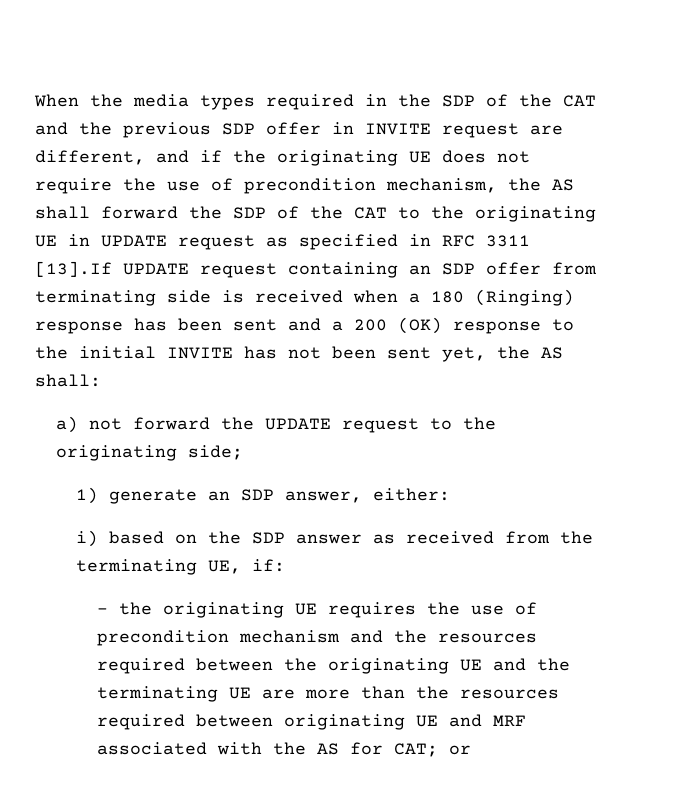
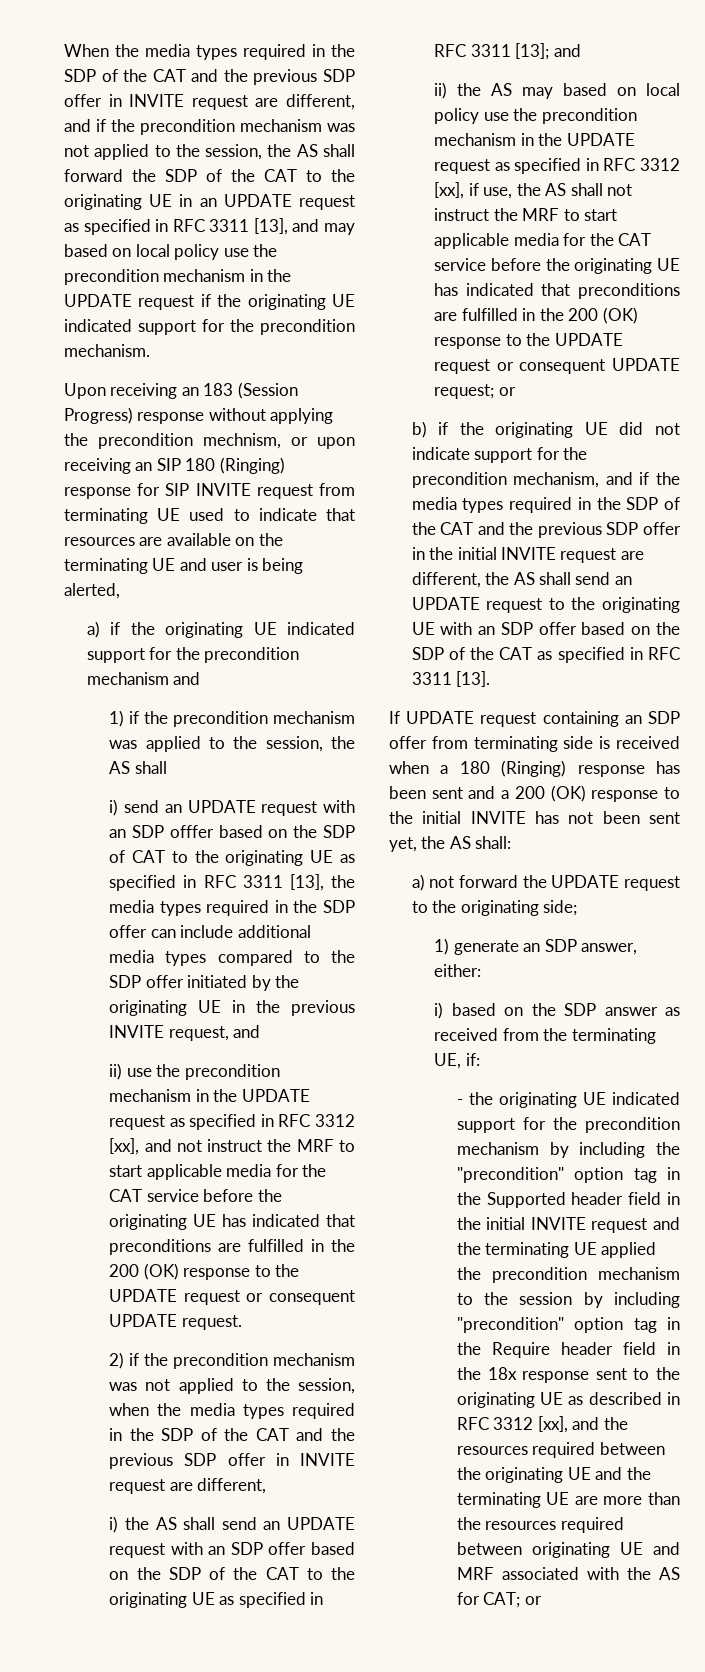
[277,150,530,166] [35,178,497,194] originating UE does not require the use of precondition mechanism, -> [140,119,355,135] [64,144,263,160] precondition mechanism was not applied to the session,
(90, 240) none -> [199,198,217,207] an
[35,261,112,277] [13].If -> [253,218,356,235] [64,244,278,260] [64,269,292,285] [64,294,355,310] [64,319,355,335] [64,344,150,357] [64,382,298,399] [64,407,334,424] [64,433,355,449] [64,457,285,474] [64,483,356,499] [64,508,356,524] [64,533,283,546] [64,558,304,574] [64,583,120,599] [86,621,355,638] [86,647,299,663] [86,672,201,685] [109,710,355,727] [109,736,355,752] [109,761,167,774] [109,799,355,816] [109,825,355,838] [109,850,355,866] [109,874,355,891] [109,900,355,916] [109,925,311,938] [109,950,355,966] [109,975,300,991] [109,1000,355,1016] [109,1025,261,1041] [109,1063,280,1080] [109,1089,310,1102] [109,1114,355,1130] [109,1138,355,1155] [109,1164,327,1180] [109,1189,282,1202] [109,1214,355,1230] [109,1239,356,1255] [109,1263,300,1280] [109,1289,355,1305] [109,1314,242,1330] [109,1352,355,1369] [109,1378,355,1394] [109,1403,355,1419] [109,1428,355,1441] [109,1453,355,1469] [109,1478,267,1494] [109,1516,355,1533] [109,1542,355,1558] [109,1567,355,1580] [109,1592,324,1608] [434,43,581,60] [434,82,680,99] [434,108,637,124] [434,133,635,146] [434,158,680,174] [434,182,632,199] [434,208,618,221] [434,233,652,249] [434,258,680,274] [434,283,680,299] [434,307,638,324] [434,333,623,349] [434,358,680,374] [434,384,516,399] [411,421,680,438] [411,447,587,463] [411,472,680,488] [411,497,680,513] [411,522,681,538] [411,547,644,563] [411,572,632,588] [411,597,680,613] [411,622,680,635] [411,647,680,663] [411,671,491,687] [389,711,400,724] [13], and may based on local policy use the precondition mechanism in the UPDATE request if the originating UE indicated support for the precondition mechanism. // Upon receiving an 183 (Session Progress) response without applying the precondition mechnism, or upon receiving an SIP 180 (Ringing) response for SIP INVITE request from terminating UE used to indicate that resources are available on the terminating UE and user is being alerted, // a) if the originating UE indicated support for the precondition mechanism and // 1) if the precondition mechanism was applied to the session, the AS shall // i) send an UPDATE request with an SDP offfer based on the SDP of CAT to the originating UE as specified in RFC 3311 [13], the media types required in the SDP offer can include additional media types compared to the SDP offer initiated by the originating UE in the previous INVITE request, and // ii) use the precondition mechanism in the UPDATE request as specified in RFC 3312 [xx], and not instruct the MRF to start applicable media for the CAT service before the originating UE has indicated that preconditions are fulfilled in the 200 (OK) response to the UPDATE request or consequent UPDATE request. // 2) if the precondition mechanism was not applied to the session, when the media types required in the SDP of the CAT and the previous SDP offer in INVITE request are different, // i) the AS shall send an UPDATE request with an SDP offer based on the SDP of the CAT to the originating UE as specified in RFC 3311 [13]; and // ii) the AS may based on local policy use the precondition mechanism in the UPDATE request as specified in RFC 3312 [xx], if use, the AS shall not instruct the MRF to start applicable media for the CAT service before the originating UE has indicated that preconditions are fulfilled in the 200 (OK) response to the UPDATE request or consequent UPDATE request; or // b) if the originating UE did not indicate support for the precondition mechanism, and if the media types required in the SDP of the CAT and the previous SDP offer in the initial INVITE request are different, the AS shall send an UPDATE request to the originating UE with an SDP offer based on the SDP of the CAT as specified in RFC 3311 [13]. // If
[328,602,538,618] [97,630,341,646] requires the use of precondition mechanism -> [612,1092,680,1105] [456,1117,680,1133] [456,1142,680,1158] [456,1167,680,1183] [456,1192,680,1208] [456,1217,680,1233] [456,1242,657,1258] [456,1267,680,1283] [456,1292,680,1308] [456,1317,680,1333] [456,1342,680,1358] [456,1367,680,1383] [456,1392,680,1408] [456,1416,568,1433] indicated support for the precondition mechanism by including the "precondition" option tag in the Supported header field in the initial INVITE request and the terminating UE applied the precondition mechanism to the session by including "precondition" option tag in the Require header field in the 18x response sent to the originating UE as described in RFC 3312 [xx],

